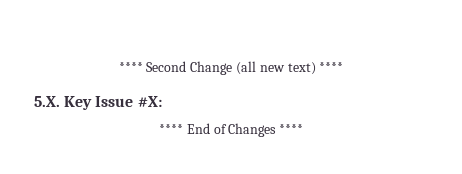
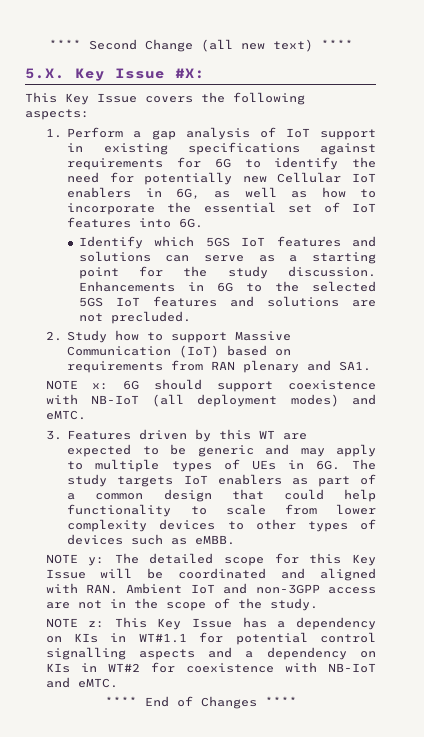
(162, 101) none -> [25,92,305,105] [25,109,89,120] [45,127,376,140] [67,142,376,155] [67,157,377,170] [67,172,376,185] [67,187,377,199] [67,202,376,215] [67,217,204,228] [78,236,376,249] [78,251,376,264] [78,266,376,279] [78,281,376,292] [78,296,376,307] [78,311,191,324] [45,330,292,343] [67,345,292,358] [67,360,372,373] [45,379,376,392] [45,394,376,407] [45,410,86,420] [45,429,308,442] [67,444,377,457] [67,459,376,472] [67,474,377,487] [67,489,376,502] [67,504,376,517] [67,519,376,532] [67,534,236,545] [45,553,377,566] [45,568,376,581] [45,583,376,594] [45,598,318,611] [45,617,377,630] [45,632,376,645] [45,647,376,660] [45,662,376,673] [45,677,118,688] // This Key Issue covers the following aspects: // 1. Perform a gap analysis of IoT support in existing specifications against requirements for 6G to identify the need for potentially new Cellular IoT enablers in 6G, as well as how to incorporate the essential set of IoT features into 6G. // Identify which 5GS IoT features and solutions can serve as a starting point for the study discussion. Enhancements in 6G to the selected 5GS IoT features and solutions are not precluded. // 2. Study how to support Massive Communication (IoT) based on requirements from RAN plenary and SA1. // NOTE x: 6G should support coexistence with NB-IoT (all deployment modes) and eMTC. // 3. Features driven by this WT are expected to be generic and may apply to multiple types of UEs in 6G. The study targets IoT enablers as part of a common design that could help functionality to scale from lower complexity devices to other types of devices such as eMBB. // NOTE y: The detailed scope for this Key Issue will be coordinated and aligned with RAN. Ambient IoT and non-3GPP access are not in the scope of the study. // NOTE z: This Key Issue has a dependency on KIs in WT#1.1 for potential control signalling aspects and a dependency on KIs in WT#2 for coexistence with NB-IoT and eMTC.

